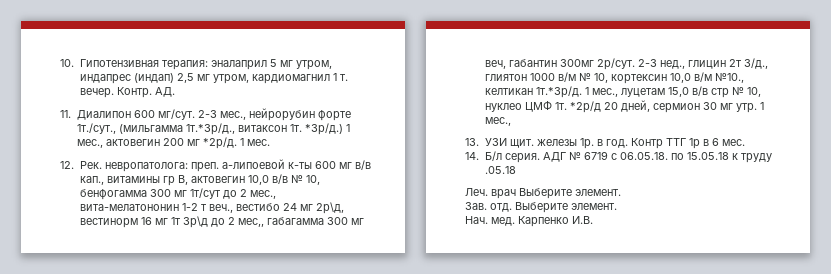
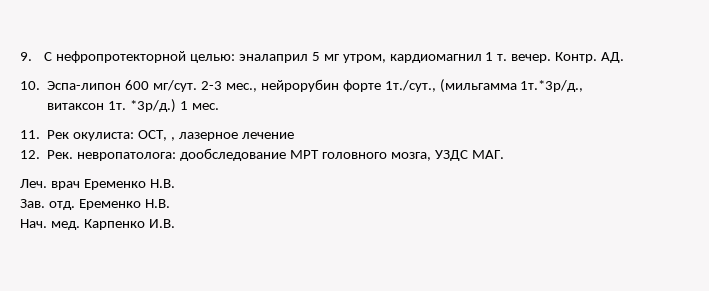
[60,59,332,70] [79,73,194,84] 10. Гипотензивная терапия: эналаприл 5 мг утром, индапрес (индап) 2,5 -> [20,51,320,63] 9. С нефропротекторной целью: эналаприл 5
[60,110,132,120] 11. Диалипон -> [20,81,122,90] 10. Эспа-липон
[77,137,271,149] [60,159,371,172] [79,174,320,186] [79,188,276,200] [79,202,344,214] [79,216,364,228] [484,58,768,70] [484,72,744,84] [484,86,761,98] [484,100,764,113] [484,117,511,126] [465,138,745,149] [465,151,772,163] [484,166,516,174] мес., актовегин 200 мг *2р/д. 1 мес. // 12. Рек. невропатолога: преп. а-липоевой к-ты 600 мг в/в кап., витамины гр В, актовегин 10,0 в/в № 10, бенфогамма 300 мг 1т/сут до 2 мес., вита-мелатононин 1-2 т веч., вестибо 24 мг 2р\д, вестинорм 16 мг 1т 3р\д до 2 мес,, габагамма 300 мг веч, габантин 300мг 2р/сут. 2-3 нед., глицин 2т 3/д., глиятон 1000 в/м № 10, кортексин 10,0 в/м №10., келтикан 1т.*3р/д. 1 мес., луцетам 15,0 в/в стр № 10, нуклео ЦМФ 1т. *2р/д 20 дней, сермион 30 мг утр. 1 мес., // 13. УЗИ щит. железы 1р. в год. Контр ТТГ 1р в 6 мес. // 14. Б/л серия. АДГ № 6719 с 06.05.18. по 15.05.18 к труду .05.18 -> [191,103,219,110] [20,130,294,141] [20,148,504,161] мес. // 11. Рек окулиста: ОСТ, , лазерное лечение // 12. Рек. невропатолога: дообследование МРТ головного мозга, УЗДС МАГ.
[519,188,621,199] Выберите элемент. -> [83,179,175,190] Еременко Н.В.
[515,202,617,213] Выберите элемент. -> [78,199,170,210] Еременко Н.В.

